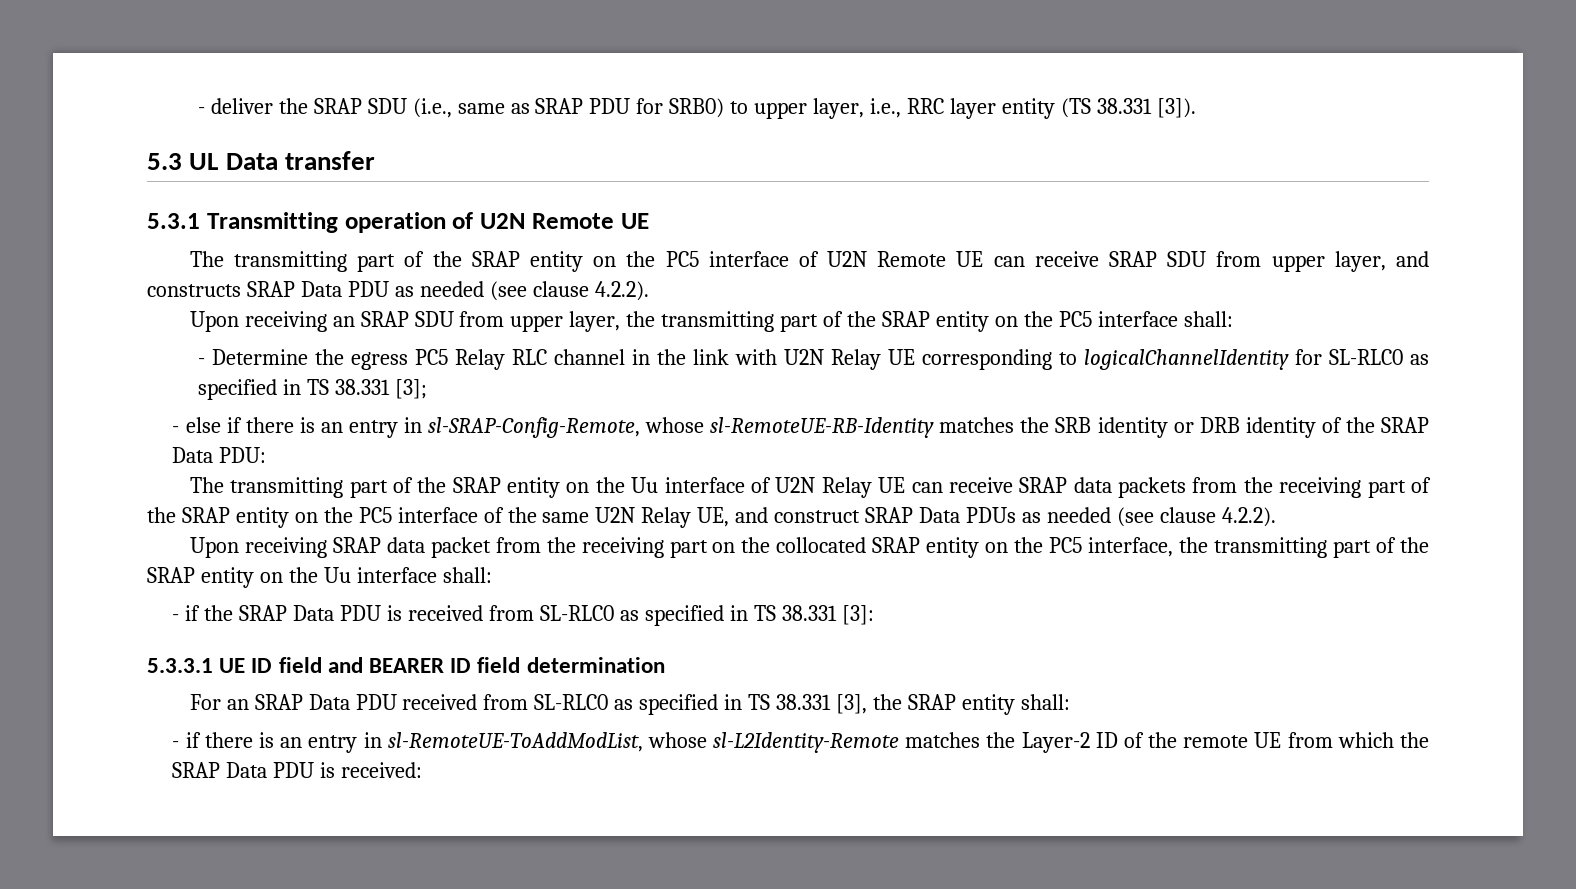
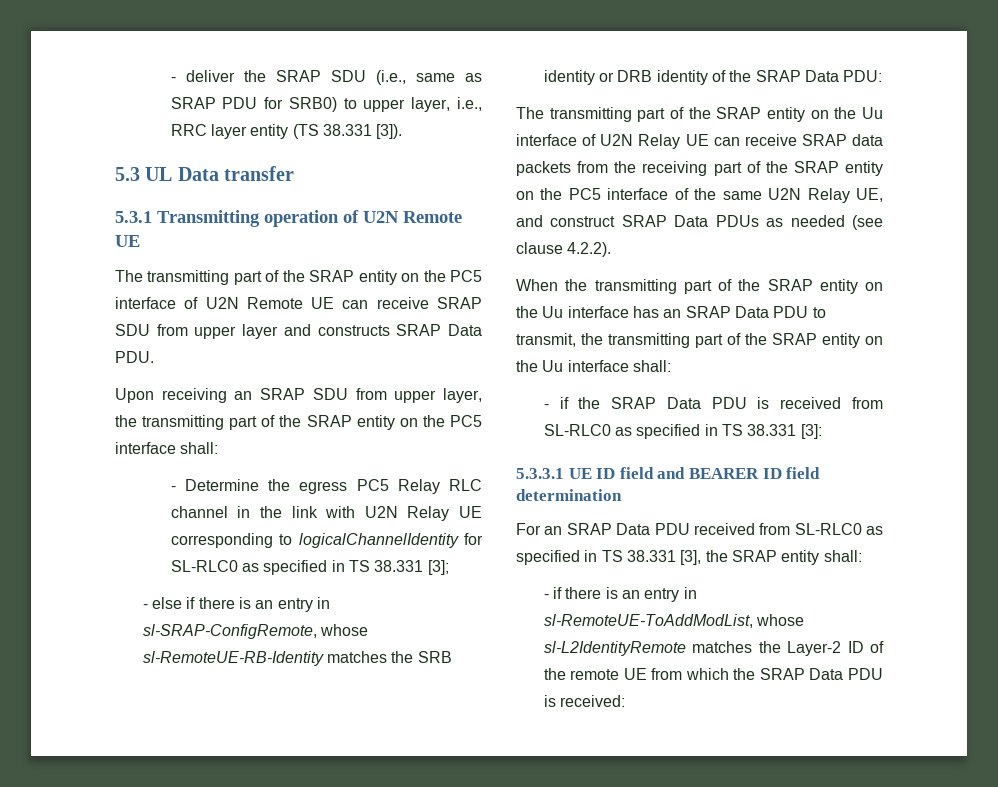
[1334,251,1386,272] layer, -> [242,324,279,339] layer
[347,281,649,301] PDU as needed (see clause 4.2.2). -> [115,351,154,363] PDU.
[428,417,641,438] sl-SRAP-Config-Remote, -> [142,624,317,639] sl-SRAP-ConfigRemote,
[189,537,1174,558] Upon receiving SRAP data packet from the receiving part on the collocated SRAP entity on the PC5 interface, -> [516,279,883,294] [516,306,826,318] [516,333,576,347] When the transmitting part of the SRAP entity on the Uu interface has an SRAP Data PDU to transmit,
[713,732,900,753] sl-L2Identity-Remote -> [543,641,686,656] sl-L2IdentityRemote

